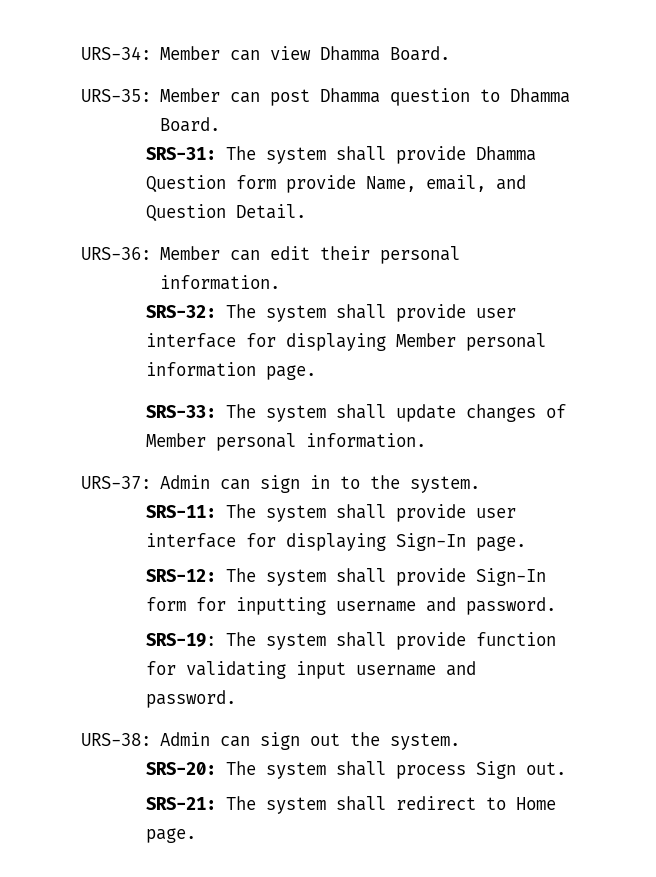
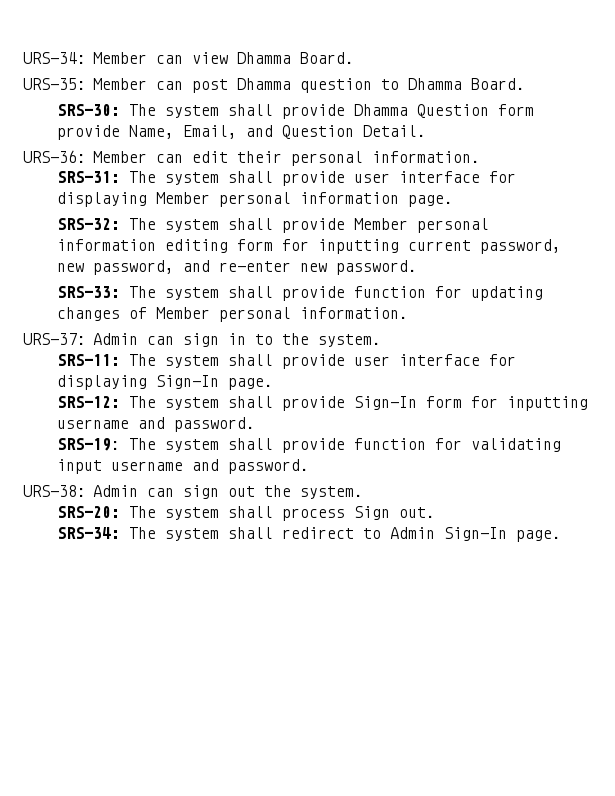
[145,147,216,160] SRS-31: -> [56,104,120,116] SRS-30:
[425,175,486,192] email, -> [182,125,237,139] Email,
[145,305,216,318] SRS-32: -> [56,171,120,183] SRS-31:
(316, 372) none -> [56,218,489,233] [56,239,561,254] [56,260,417,275] // SRS-32: The system shall provide Member personal information editing form for inputting current password, new password, and re-enter new password.
[395,404,456,422] update -> [281,286,543,301] provide function for updating
[145,797,216,810] SRS-21: -> [56,527,120,539] SRS-34:
[515,797,556,810] Home -> [389,527,507,541] Admin Sign-In

